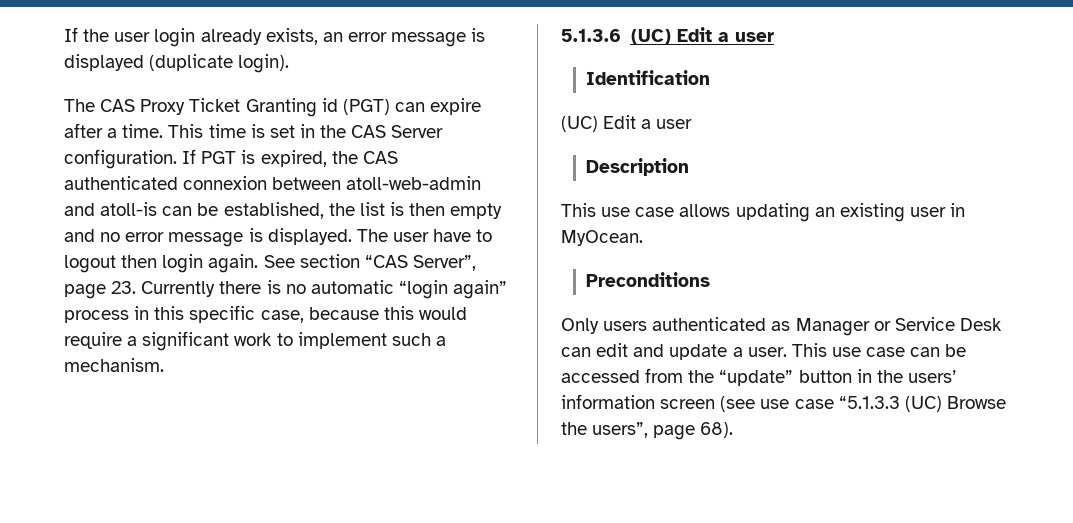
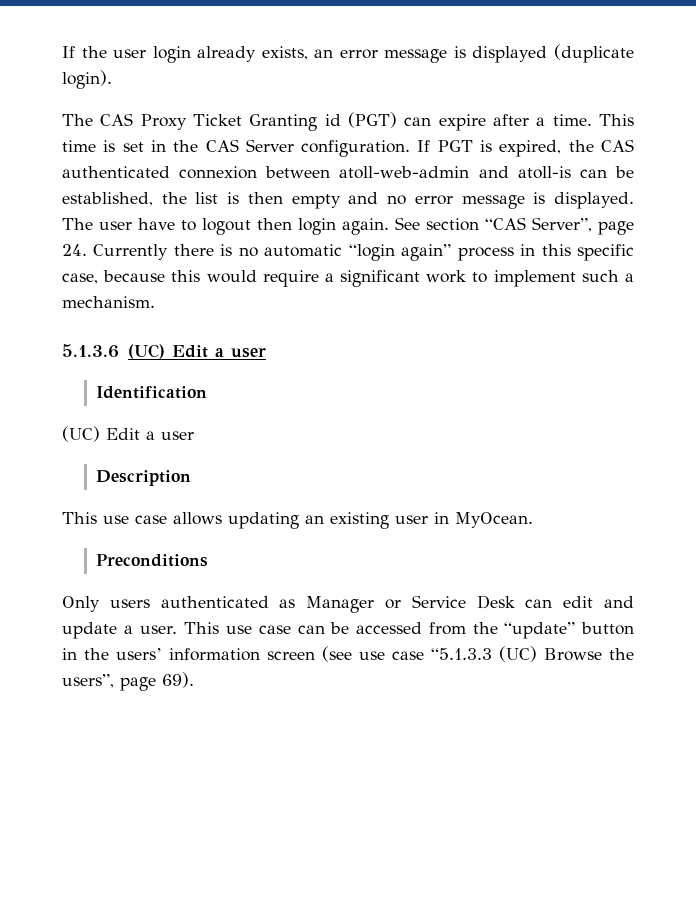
[111,281,137,294] 23. -> [62,244,87,256] 24.
[700,422,734,438] 68). -> [162,672,194,688] 69).

